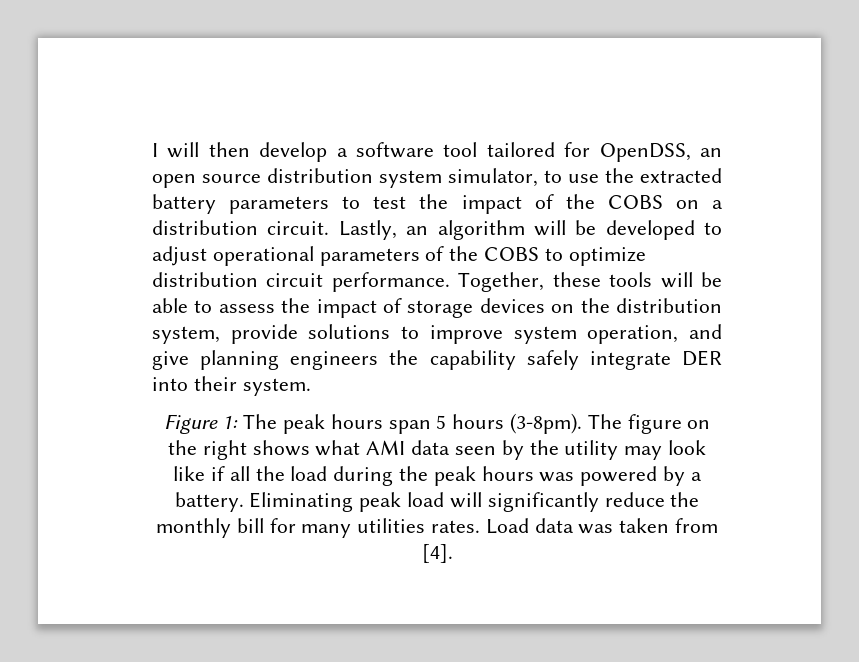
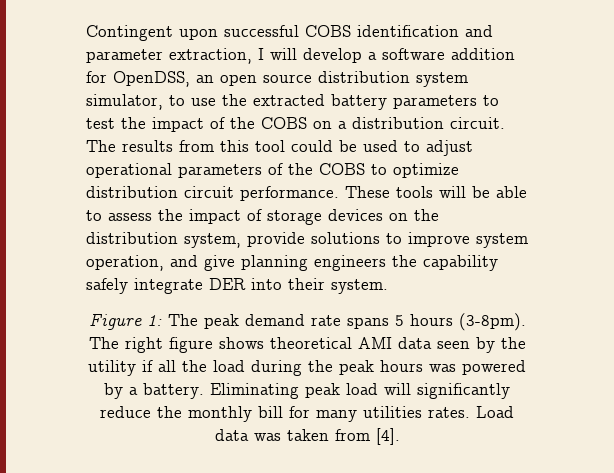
(152, 150) none -> [86,25,493,41] [86,48,252,64] Contingent upon successful COBS identification and parameter extraction,
[208,142,250,157] then -> (297, 54) none
[443,142,555,157] tool tailored -> [451,48,515,60] addition
[338,220,695,240] Lastly, an algorithm will be developed -> [86,140,398,152] The results from this tool could be used
[458,272,601,292] Together, these -> [345,186,390,198] These
[330,414,431,434] hours span -> [244,314,389,329] demand rate spans
[627,414,711,434] [168,440,361,460] figure on the right shows what -> [124,337,352,353] right figure shows theoretical
[624,440,706,460] [173,466,206,481] may look like -> (136, 368) none

